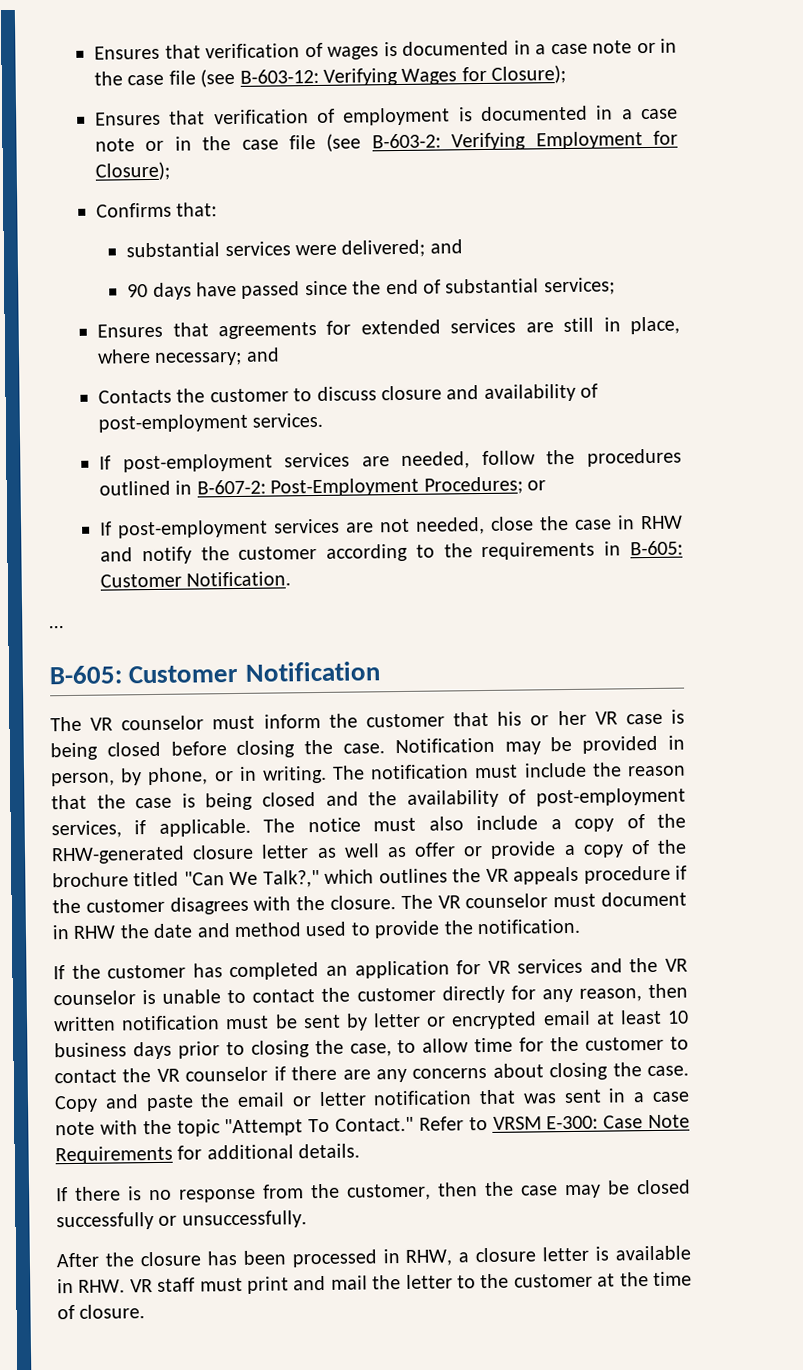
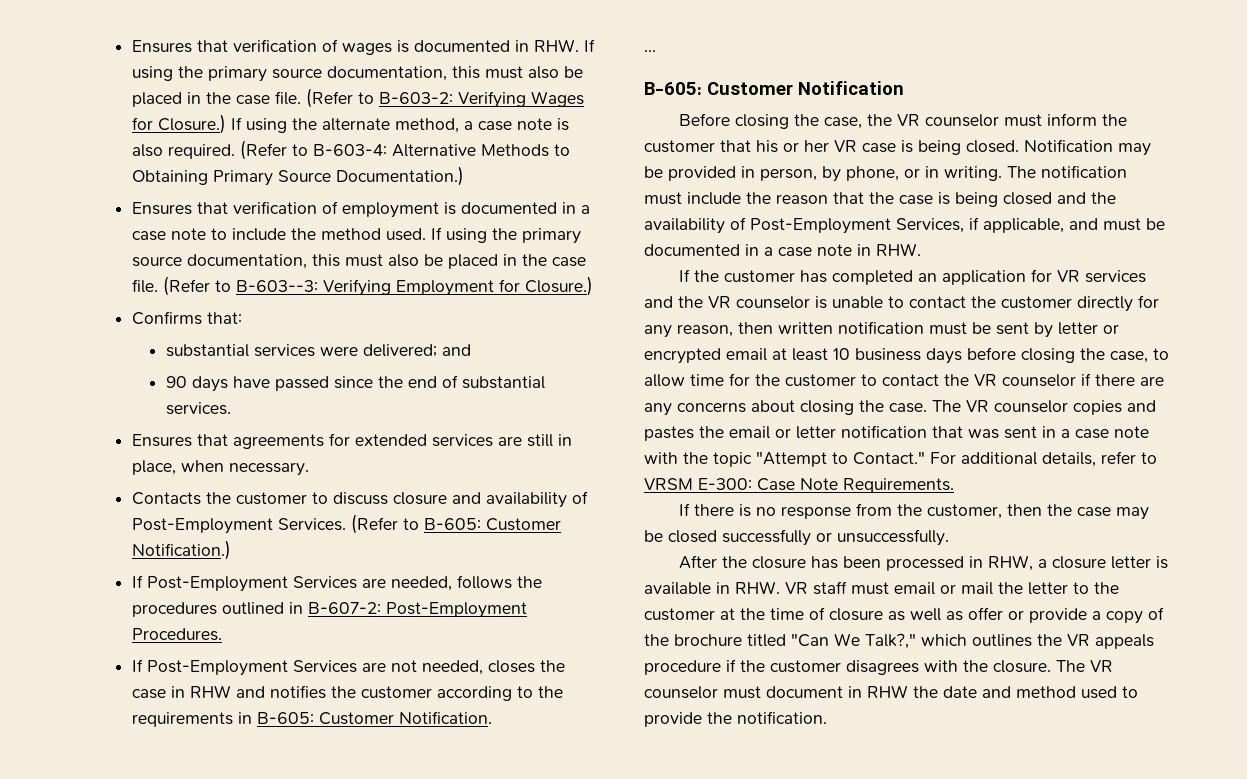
[535,38,677,55] [94,64,567,88] a case note or in the case file (see B-603-12: Verifying Wages for Closure); -> [533,39,595,52] [131,66,583,82] [131,88,584,108] [131,114,569,134] [131,140,570,160] [131,166,464,186] RHW. If using the primary source documentation, this must also be placed in the case file. (Refer to B-603-2: Verifying Wages for Closure.) If using the alternate method, a case note is also required. (Refer to B-603-4: Alternative Methods to Obtaining Primary Source Documentation.)
[145,133,441,152] or in the case file (see B-603-2: -> [210,227,581,244] [131,254,586,269] [131,276,318,296] to include the method used. If using the primary source documentation, this must also be placed in the case file. (Refer to B-603--3:
[95,161,171,181] Closure); -> [524,276,593,296] Closure.)
[543,277,615,296] services; -> [166,402,232,415] services.
[97,347,280,366] where necessary; and -> [180,460,309,476] when necessary.
[98,412,324,433] [99,452,351,473] post-employment services. // If post-employment services -> [131,514,561,534] [131,540,231,560] [131,575,357,592] Post-Employment Services. (Refer to B-605: Customer Notification.) // If Post-Employment Services
[481,450,536,466] follow -> [456,575,512,589] follows
[423,476,547,495] [100,518,341,539] Procedures; or // If post-employment services -> [131,628,222,641] [131,659,357,676] Procedures. // If Post-Employment Services
[490,516,535,531] close -> [487,660,535,673] closes
[141,546,192,565] notify -> [269,685,326,699] notifies
[50,716,82,732] The -> [679,113,893,129] Before closing the case, the
[106,739,386,758] closed before closing the case. -> [966,140,1019,153] closed.
[536,787,687,807] [51,813,686,839] [51,844,310,865] post-employment services, if applicable. The notice must also include a copy of the RHW-generated closure letter -> [750,217,1165,234] [644,243,921,257] [679,269,1147,285] [644,295,1159,312] [644,321,1119,338] [644,347,1169,364] [644,373,1164,387] [644,400,1156,416] [644,425,1149,441] [644,451,1157,467] [644,478,954,493] [679,503,1150,520] [644,529,949,546] [679,555,1169,571] [644,581,1119,595] [644,607,883,621] Post-Employment Services, if applicable, and must be documented in a case note in RHW. // If the customer has completed an application for VR services and the VR counselor is unable to contact the customer directly for any reason, then written notification must be sent by letter or encrypted email at least 10 business days before closing the case, to allow time for the customer to contact the VR counselor if there are any concerns about closing the case. The VR counselor copies and pastes the email or letter notification that was sent in a case note with the topic "Attempt to Contact." For additional details, refer to VRSM E-300: Case Note Requirements. // If there is no response from the customer, then the case may be closed successfully or unsuccessfully. // After the closure has been processed in RHW, a closure letter is available in RHW. VR staff must email or mail the letter to the customer at the time of closure
[53,957,689,981] [53,983,689,1006] [53,1009,689,1032] [54,1036,689,1060] [54,1062,689,1084] [54,1088,690,1113] [55,1114,690,1137] [55,1143,361,1165] [56,1179,691,1203] [56,1210,307,1231] [56,1245,691,1268] [57,1271,692,1294] [57,1304,146,1320] // If the customer has completed an application for VR services and the VR counselor is unable to contact the customer directly for any reason, then written notification must be sent by letter or encrypted email at least 10 business days prior to closing the case, to allow time for the customer to contact the VR counselor if there are any concerns about closing the case. Copy and paste the email or letter notification that was sent in a case note with the topic "Attempt To Contact." Refer to VRSM E-300: Case Note Requirements for additional details. // If there is no response from the customer, then the case may be closed successfully or unsuccessfully. // After the closure has been processed in RHW, a closure letter is available in RHW. VR staff must print and mail the letter to the customer at the time of closure. -> (827, 717) none

